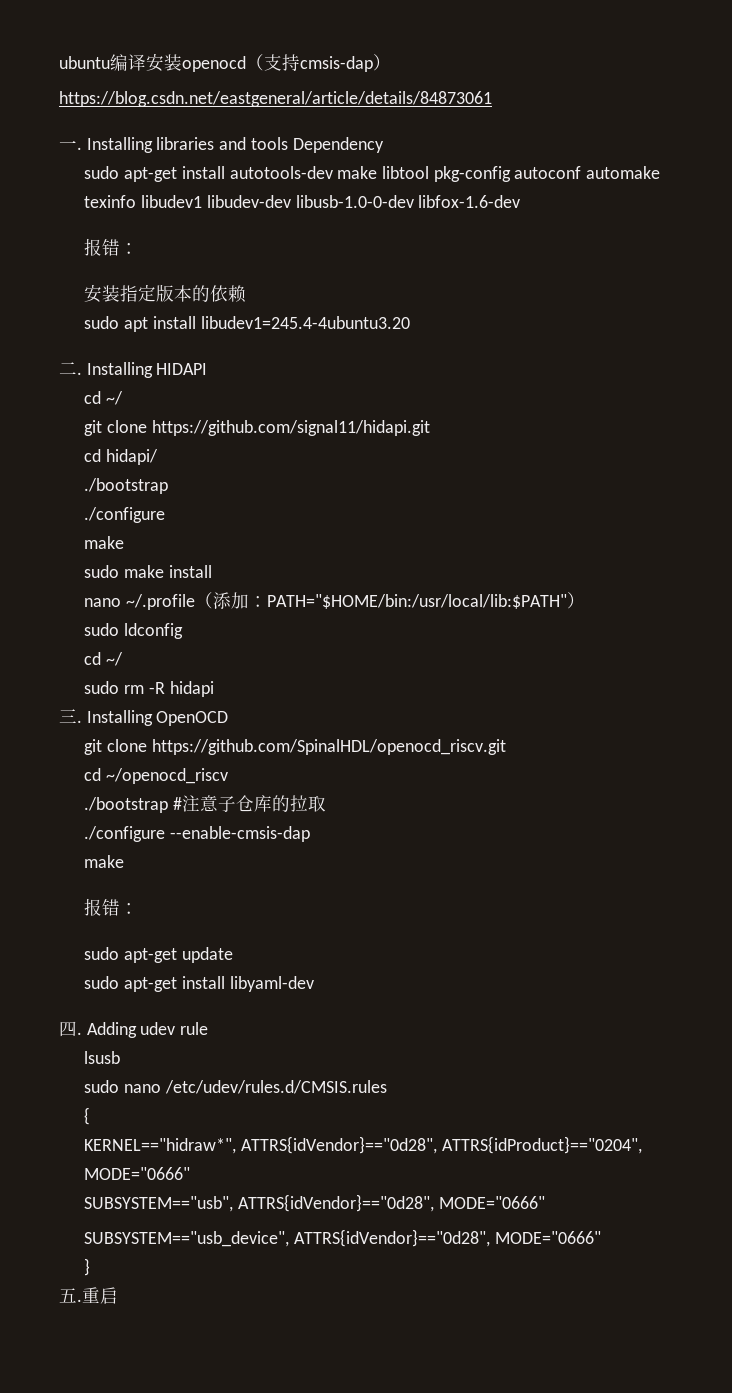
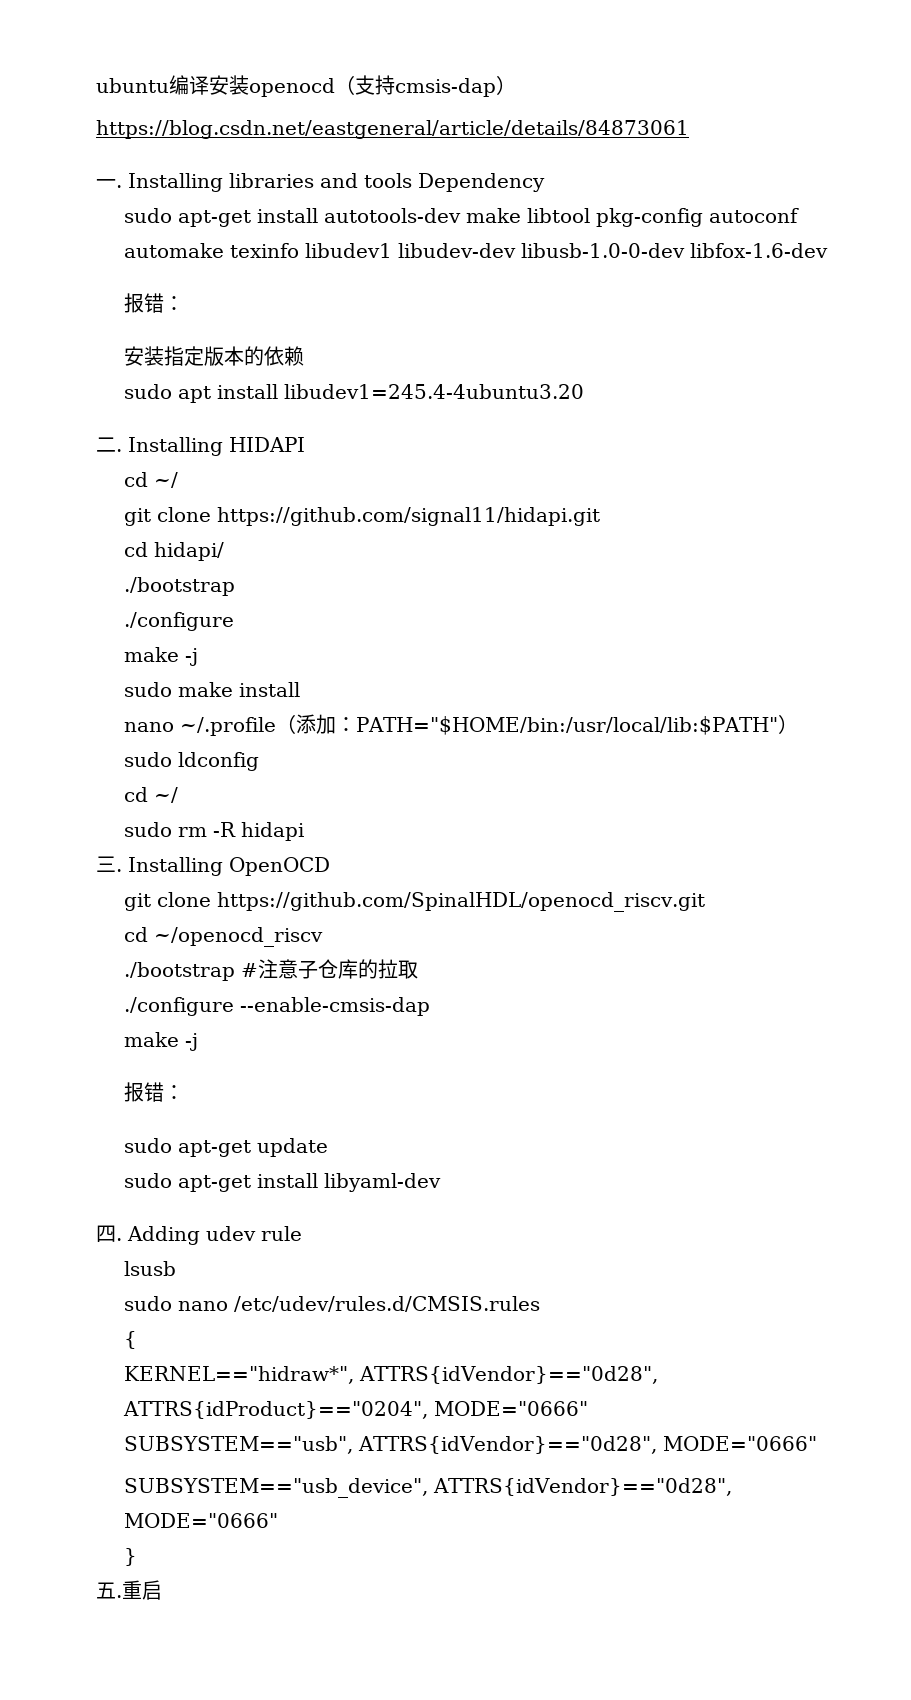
(125, 542) none -> [184,648,198,666] -j
(125, 861) none -> [184,1033,198,1051] -j

